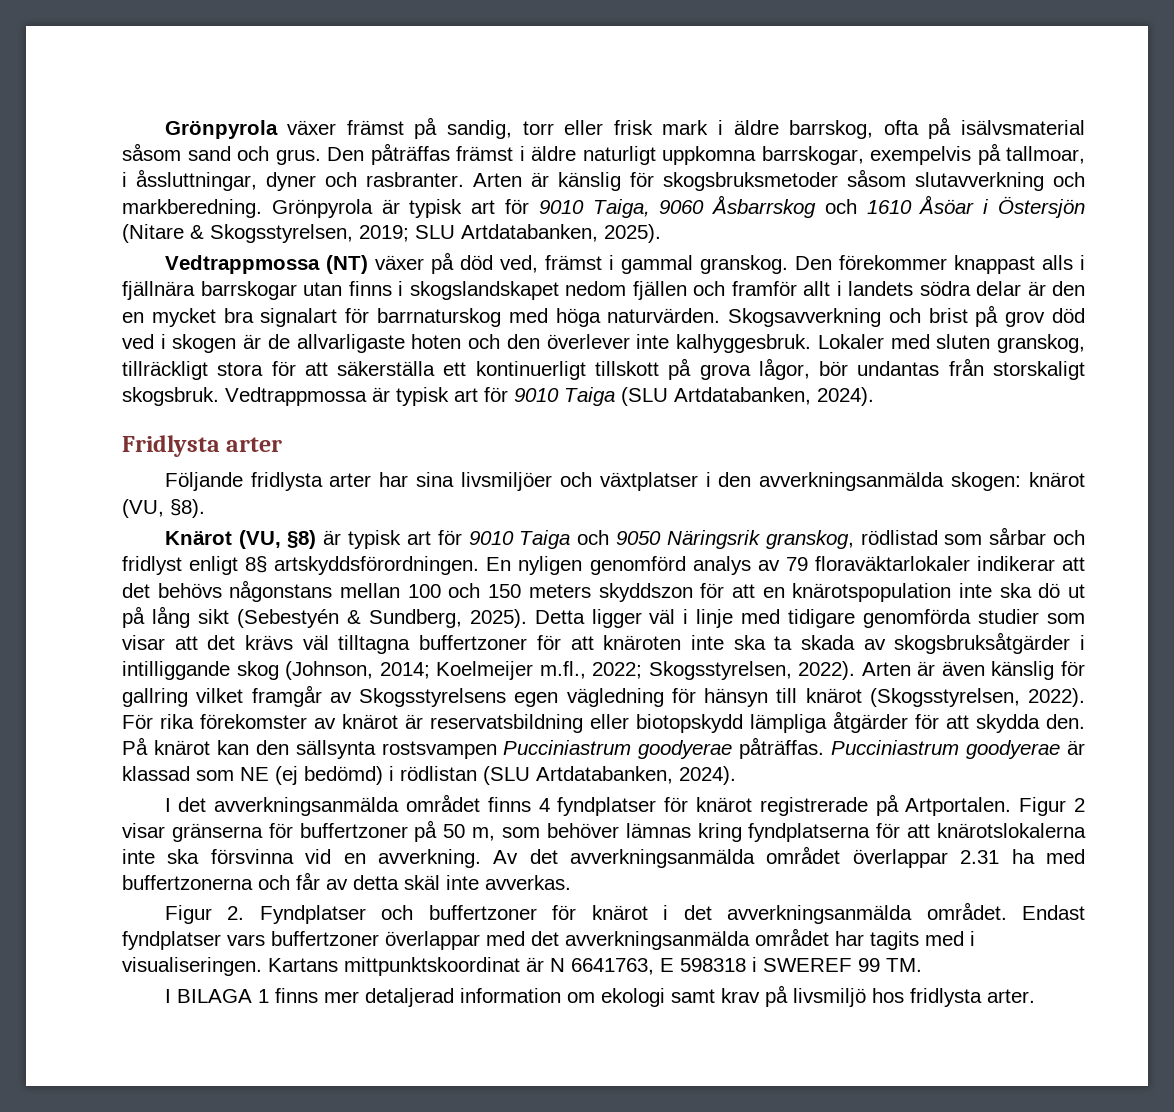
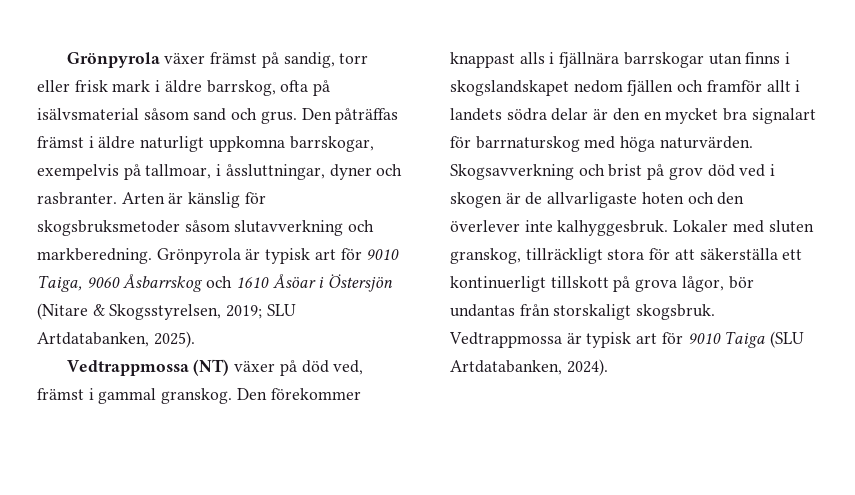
[122,435,283,457] [164,472,1085,491] [122,499,205,518] [164,527,1086,549] [122,556,1086,575] [122,580,1085,602] [122,606,1085,628] [122,632,1085,654] [122,661,1085,680] [122,685,1085,707] [122,711,1085,733] [122,737,1085,759] [122,766,736,785] [164,794,1085,816] [122,820,1086,842] [122,846,1085,868] [122,872,571,890] [164,902,1085,924] [122,928,975,950] [122,957,922,976] [164,985,1035,1007] // Fridlysta arter // Följande fridlysta arter har sina livsmiljöer och växtplatser i den avverkningsanmälda skogen: knärot (VU, §8). // Knärot (VU, §8) är typisk art för 9010 Taiga och 9050 Näringsrik granskog, rödlistad som sårbar och fridlyst enligt 8§ artskyddsförordningen. En nyligen genomförd analys av 79 floraväktarlokaler indikerar att det behövs någonstans mellan 100 och 150 meters skyddszon för att en knärotspopulation inte ska dö ut på lång sikt (Sebestyén & Sundberg, 2025). Detta ligger väl i linje med tidigare genomförda studier som visar att det krävs väl tilltagna buffertzoner för att knäroten inte ska ta skada av skogsbruksåtgärder i intilliggande skog (Johnson, 2014; Koelmeijer m.fl., 2022; Skogsstyrelsen, 2022). Arten är även känslig för gallring vilket framgår av Skogsstyrelsens egen vägledning för hänsyn till knärot (Skogsstyrelsen, 2022). För rika förekomster av knärot är reservatsbildning eller biotopskydd lämpliga åtgärder för att skydda den. På knärot kan den sällsynta rostsvampen Pucciniastrum goodyerae påträffas. Pucciniastrum goodyerae är klassad som NE (ej bedömd) i rödlistan (SLU Artdatabanken, 2024). // I det avverkningsanmälda området finns 4 fyndplatser för knärot registrerade på Artportalen. Figur 2 visar gränserna för buffertzoner på 50 m, som behöver lämnas kring fyndplatserna för att knärotslokalerna inte ska försvinna vid en avverkning. Av det avverkningsanmälda området överlappar 2.31 ha med buffertzonerna och får av detta skäl inte avverkas. // Figur 2. Fyndplatser och buffertzoner för knärot i det avverkningsanmälda området. Endast fyndplatser vars buffertzoner överlappar med det avverkningsanmälda området har tagits med i visualiseringen. Kartans mittpunktskoordinat är N 6641763, E 598318 i SWEREF 99 TM. // I BILAGA 1 finns mer detaljerad information om ekologi samt krav på livsmiljö hos fridlysta arter. -> (608, 367) none

